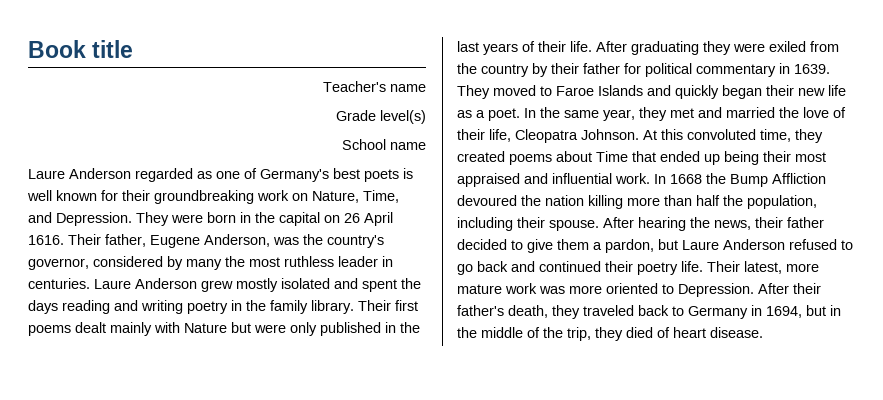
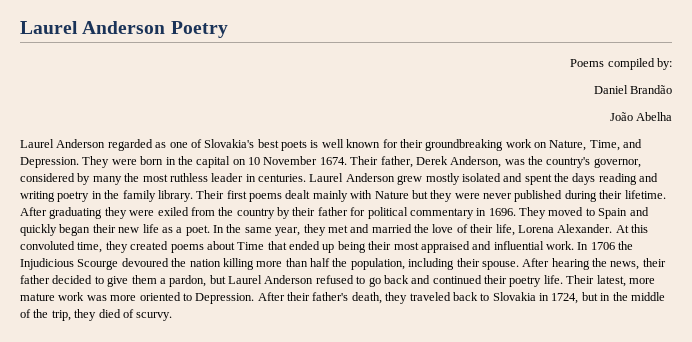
[28,40,134,58] [323,81,426,92] [336,110,426,124] [342,139,426,150] [28,169,65,179] Book title // Teacher's name // Grade level(s) // School name // Laure -> [20,21,228,38] [570,58,672,70] [593,85,672,94] [609,112,672,121] [20,139,54,148] Laurel Anderson Poetry // Poems compiled by: // Daniel Brandão // João Abelha // Laurel
[260,169,329,182] Germany's -> [204,139,255,148] Slovakia's
[344,212,393,226] [28,235,64,245] 26 April 1616. -> [248,156,347,165] 10 November 1674.
[150,235,200,248] Eugene -> [415,156,448,165] Derek
[94,279,131,289] Laure -> [309,173,344,182] Laurel
[254,322,420,336] [457,41,592,55] were only published in the last years of their life. -> [430,190,666,202] they were never published during their lifetime.
[794,64,830,74] 1639. -> [488,208,516,216] 1696.
[556,85,643,96] Faroe Islands -> [598,208,628,219] Spain
[515,129,639,143] Cleopatra Johnson. -> [517,224,613,233] Lorena Alexander.
[670,173,826,187] 1668 the Bump Affliction -> [590,241,634,250] [20,258,119,270] 1706 the Injudicious Scourge
[682,240,719,250] Laure -> [228,275,262,284] Laurel
[688,305,802,319] Germany in 1694, -> [492,292,579,304] Slovakia in 1724,
[673,327,763,338] heart disease. -> [136,312,173,321] scurvy.

